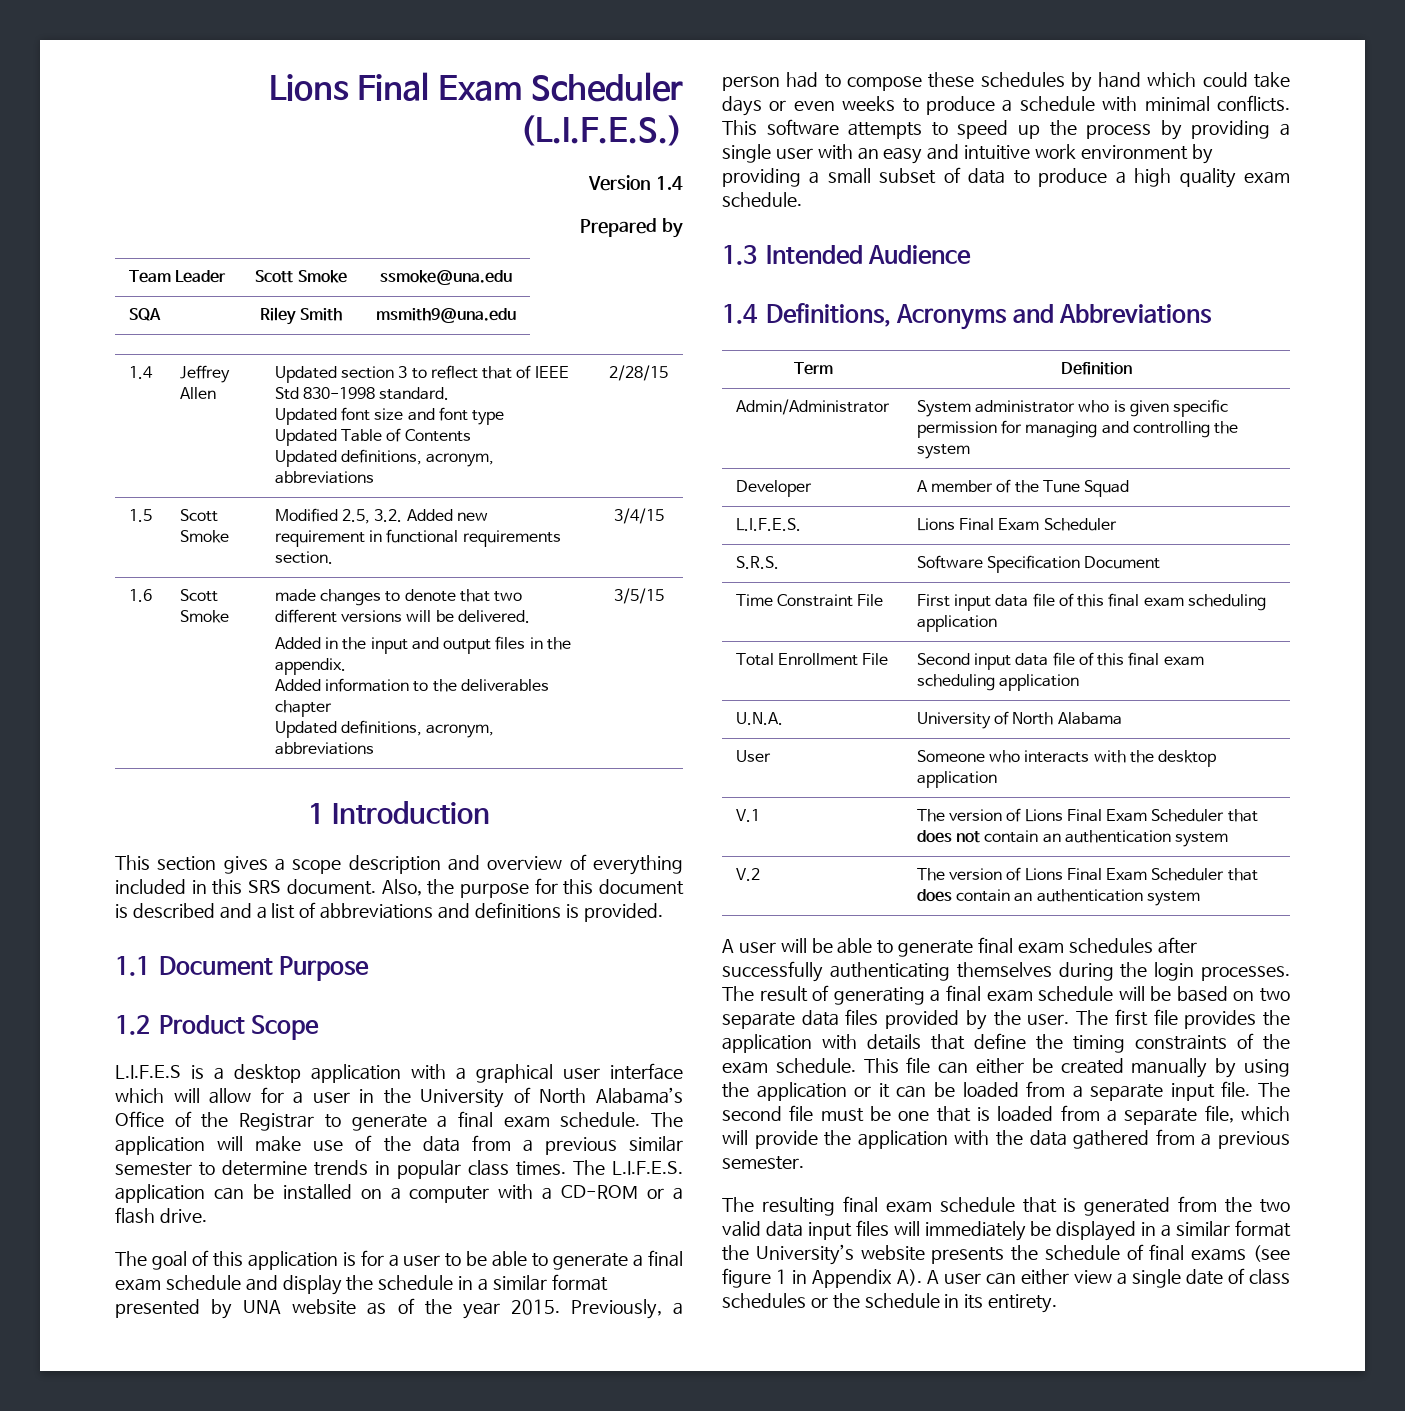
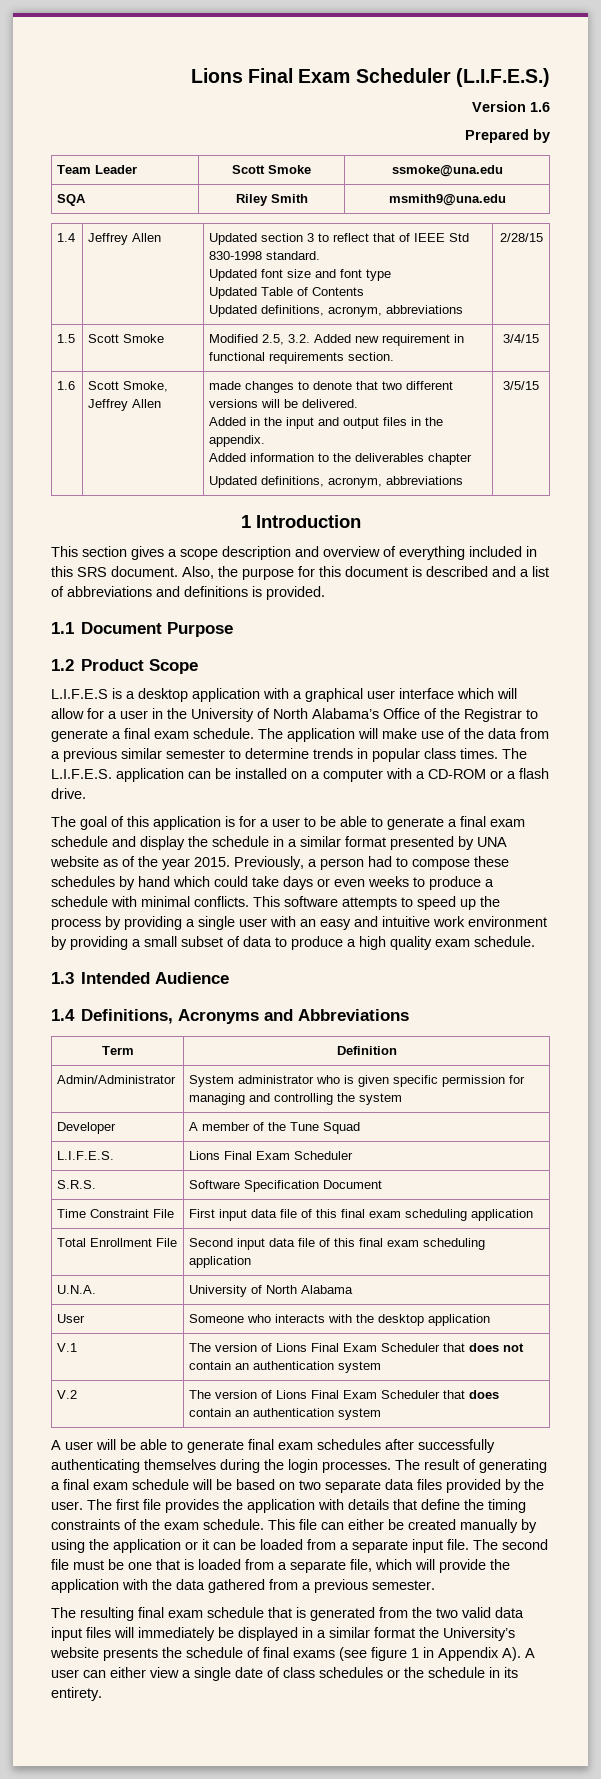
[656,176,683,190] 1.4 -> [530,102,550,112] 1.6
[179,610,229,623] Smoke -> [123,381,169,392] [88,399,162,411] Smoke, Jeffrey Allen

